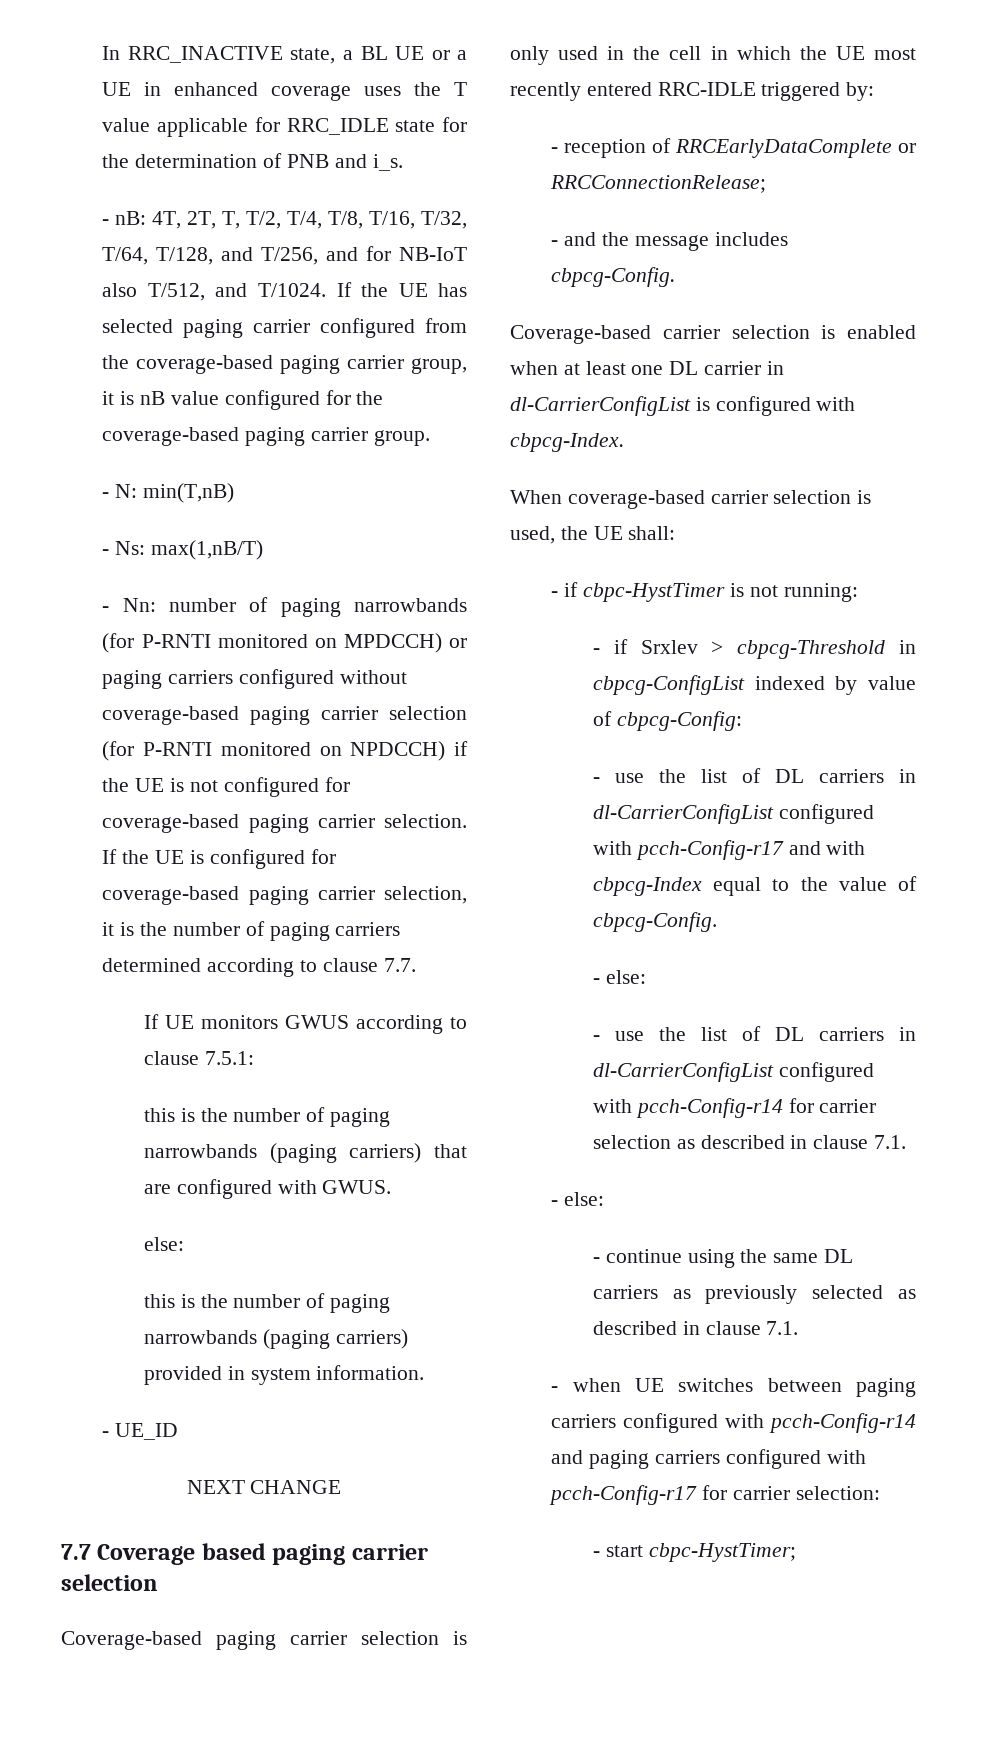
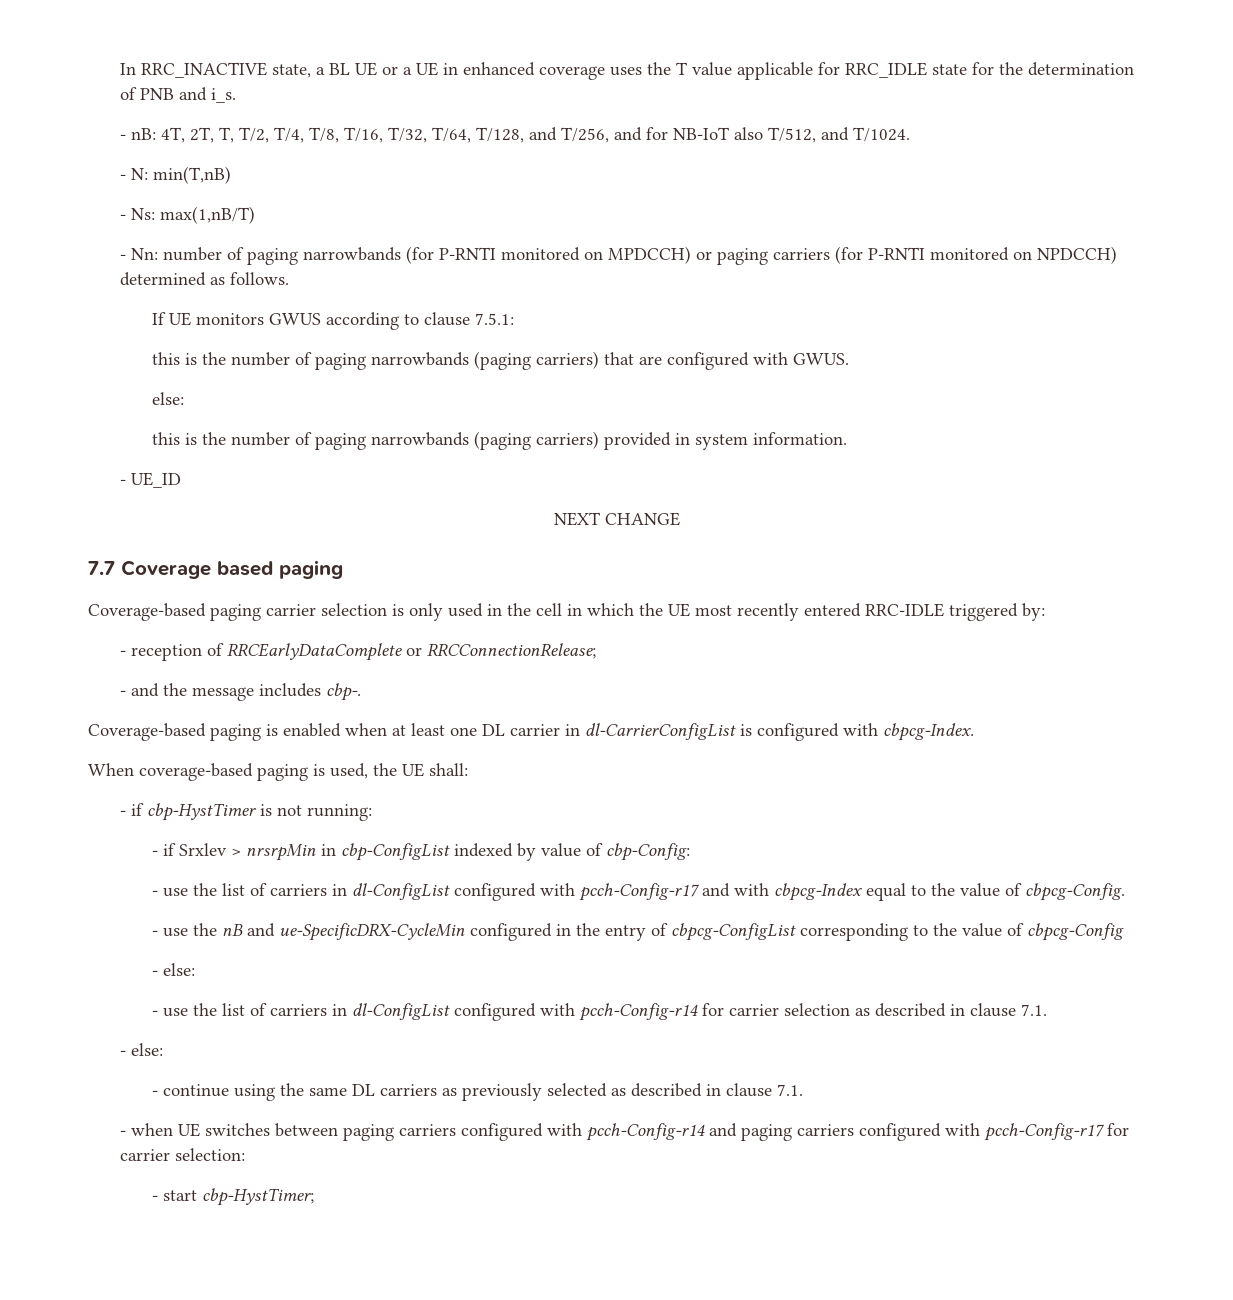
[336,282,467,297] [102,318,467,338] [102,355,467,374] [102,390,384,410] [102,427,430,446] If the UE has selected paging carrier configured from the coverage-based paging carrier group, it is nB value configured for the coverage-based paging carrier group. -> (911, 134) none
[239,669,407,689] [102,706,467,725] configured without coverage-based paging carrier selection -> (831, 254) none
[453,741,468,756] [102,777,350,797] [102,814,467,833] [102,849,336,869] [102,886,467,905] [102,921,401,941] [102,958,416,977] if the UE is not configured for coverage-based paging carrier selection. If the UE is configured for coverage-based paging carrier selection, it is the number of paging carriers determined according to clause 7.7. -> [120,272,290,286] determined as follows.
[351,1544,428,1560] [61,1574,158,1591] carrier selection -> (343, 569) none
[551,267,676,287] [510,325,810,344] cbpcg-Config. // Coverage-based carrier selection -> [326,683,362,701] [88,723,261,741] cbp-. // Coverage-based paging
[710,490,852,504] carrier selection -> [257,764,308,781] paging
[583,583,726,602] cbpc-HystTimer -> [147,803,257,821] cbp-HystTimer
[737,640,916,659] [592,675,745,695] cbpcg-Threshold in cbpcg-ConfigList -> [246,843,451,861] nrsrpMin in cbp-ConfigList
[616,711,742,731] [592,768,916,783] [592,804,774,824] cbpcg-Config: // - use the list of DL carriers in dl-CarrierConfigList -> [606,843,691,861] [152,883,451,900] cbp-Config: // - use the list of carriers in dl-ConfigList
(717, 922) none -> [152,923,1125,941] // - use the nB and ue-SpecificDRX-CycleMin configured in the entry of cbpcg-ConfigList corresponding to the value of cbpcg-Config
[774,1027,916,1041] [592,1062,774,1082] DL carriers in dl-CarrierConfigList -> [270,1003,451,1020] carriers in dl-ConfigList
[648,1543,796,1562] cbpc-HystTimer; -> [202,1188,315,1206] cbp-HystTimer;

